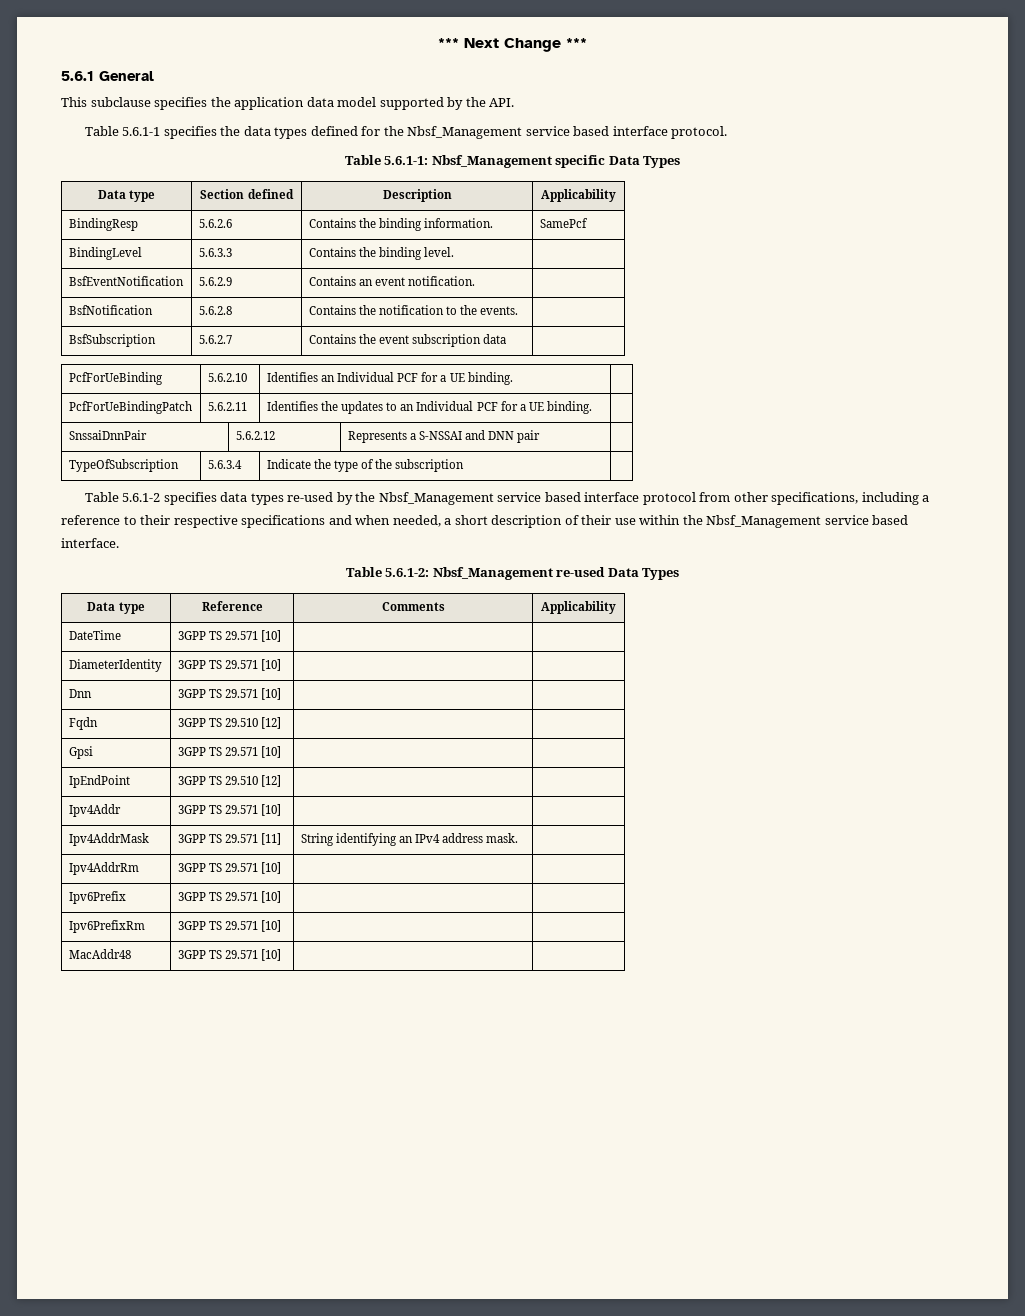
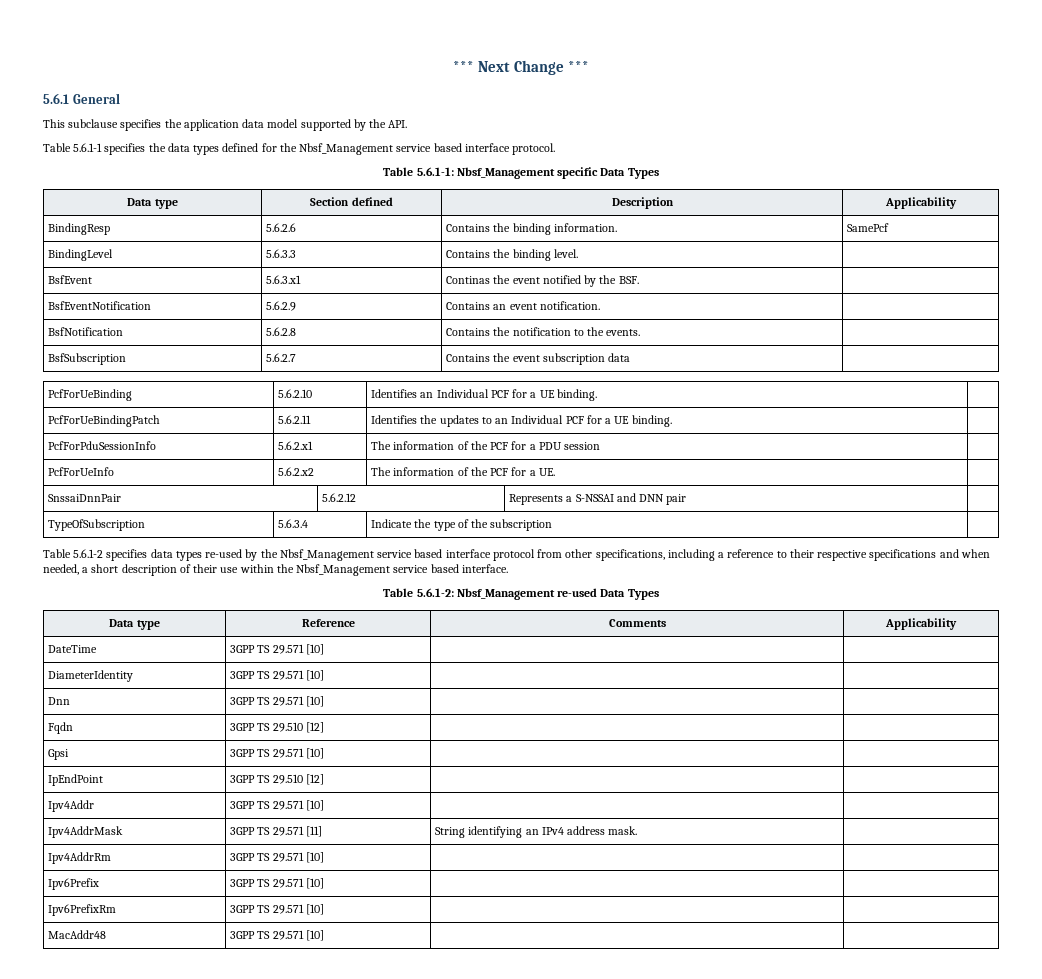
(455, 252) none -> [48,275,93,284] [266,275,302,284] [446,275,639,287] // BsfEvent | 5.6.3.x1 | Continas the event notified by the BSF. |
(592, 407) none -> [48,441,157,450] [278,441,314,450] [371,441,601,450] [48,467,115,476] [278,467,315,476] [371,467,555,476] // PcfForPduSessionInfo | 5.6.2.x1 | The information of the PCF for a PDU session | // PcfForUeInfo | 5.6.2.x2 | The information of the PCF for a UE. |

